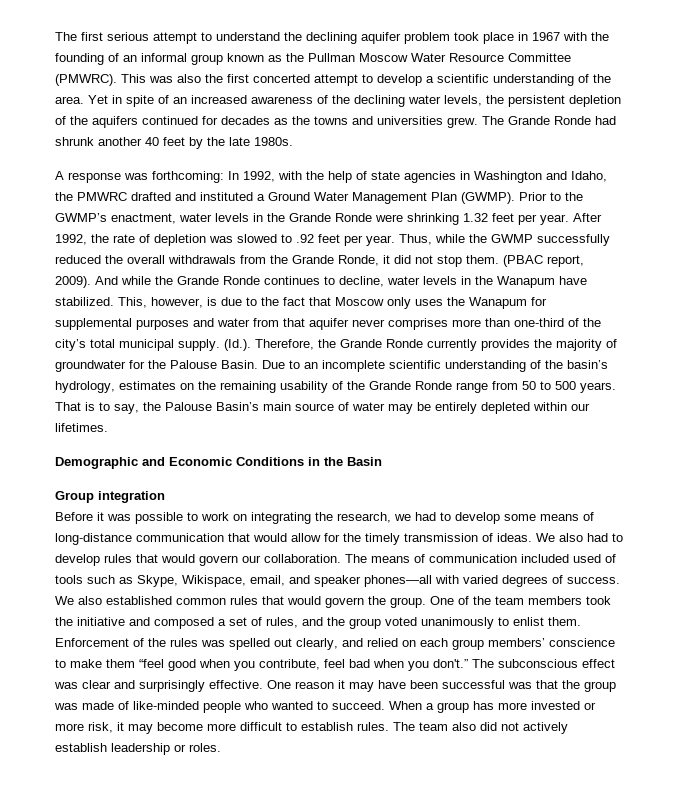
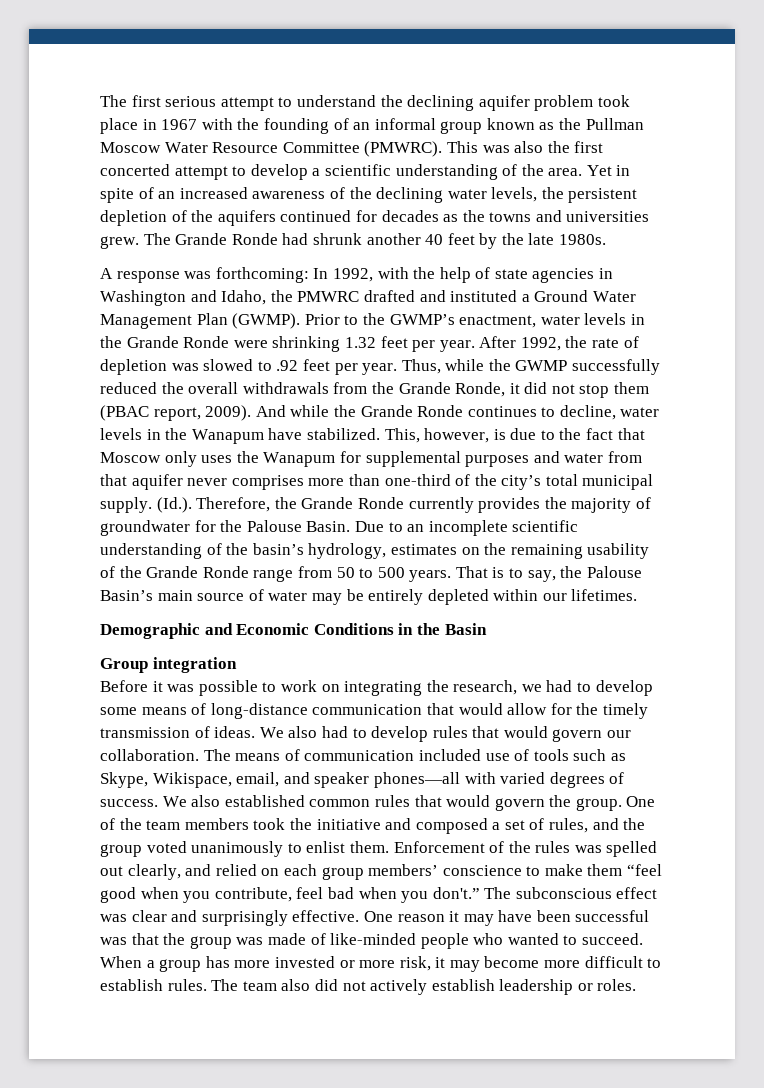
[466,255,499,264] them. -> [614,382,650,394] them
[573,554,601,563] used -> [485,753,510,761] use

